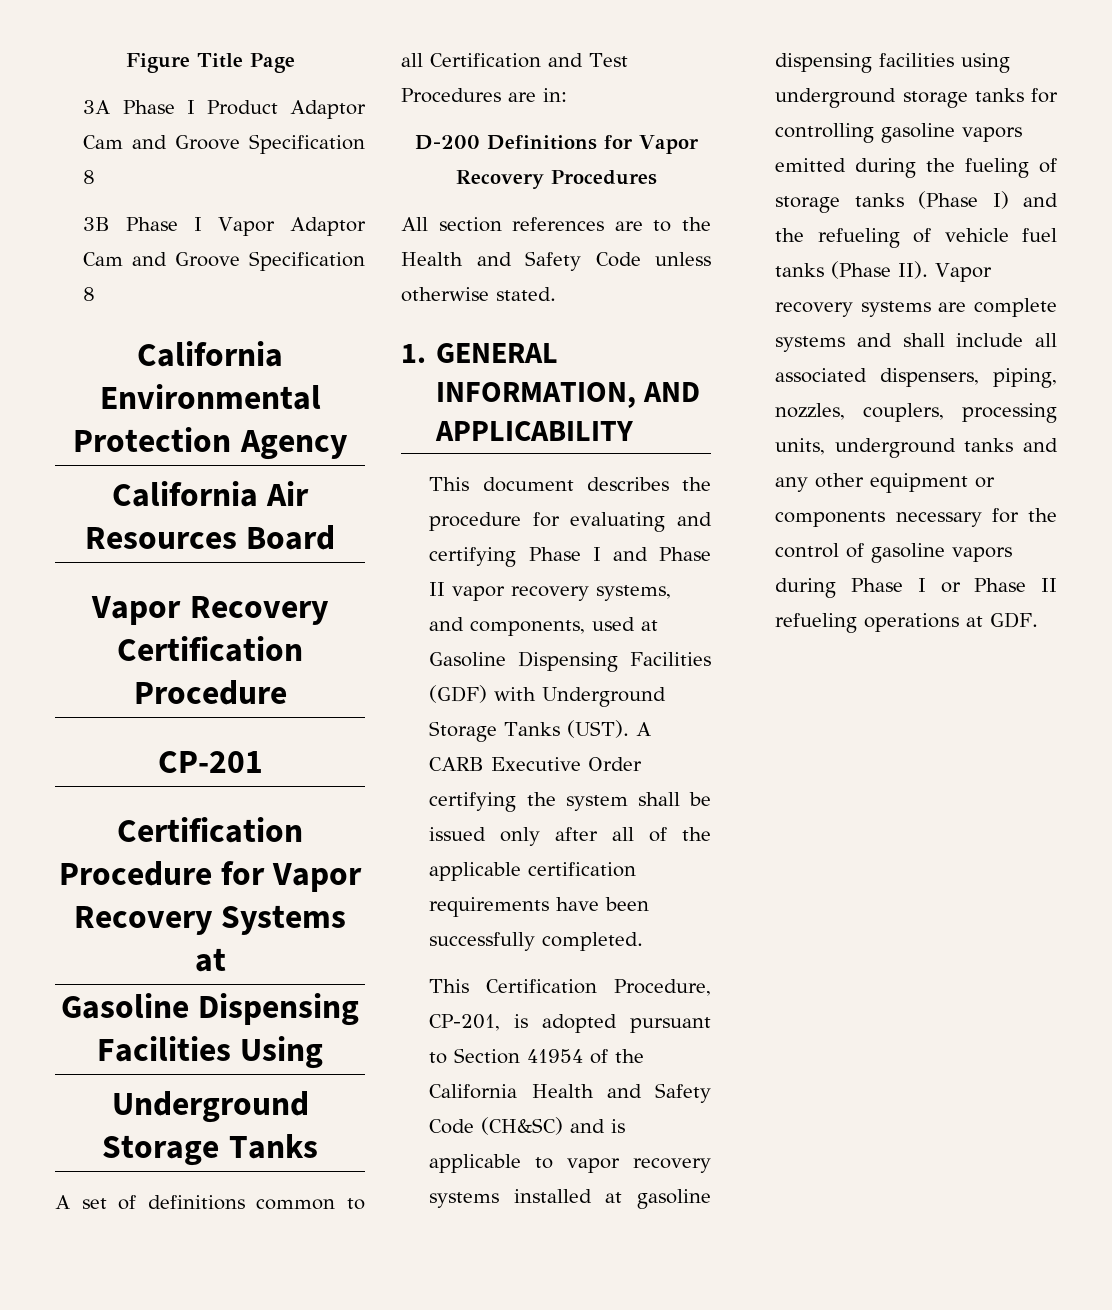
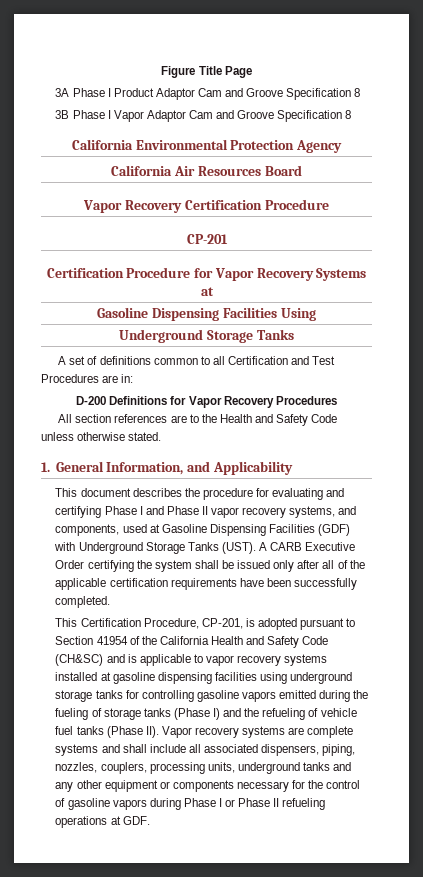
[436,343,559,363] [436,382,701,408] [435,421,634,441] GENERAL INFORMATION, AND APPLICABILITY -> [55,461,293,475] General Information, and Applicability

